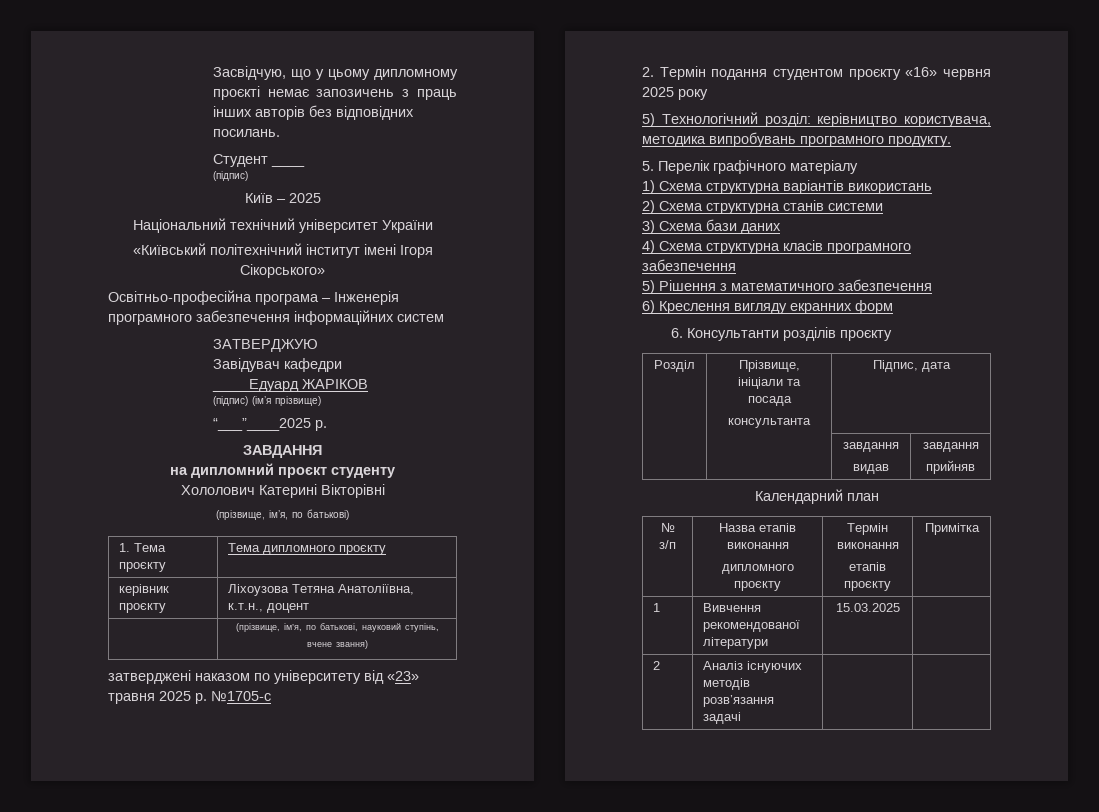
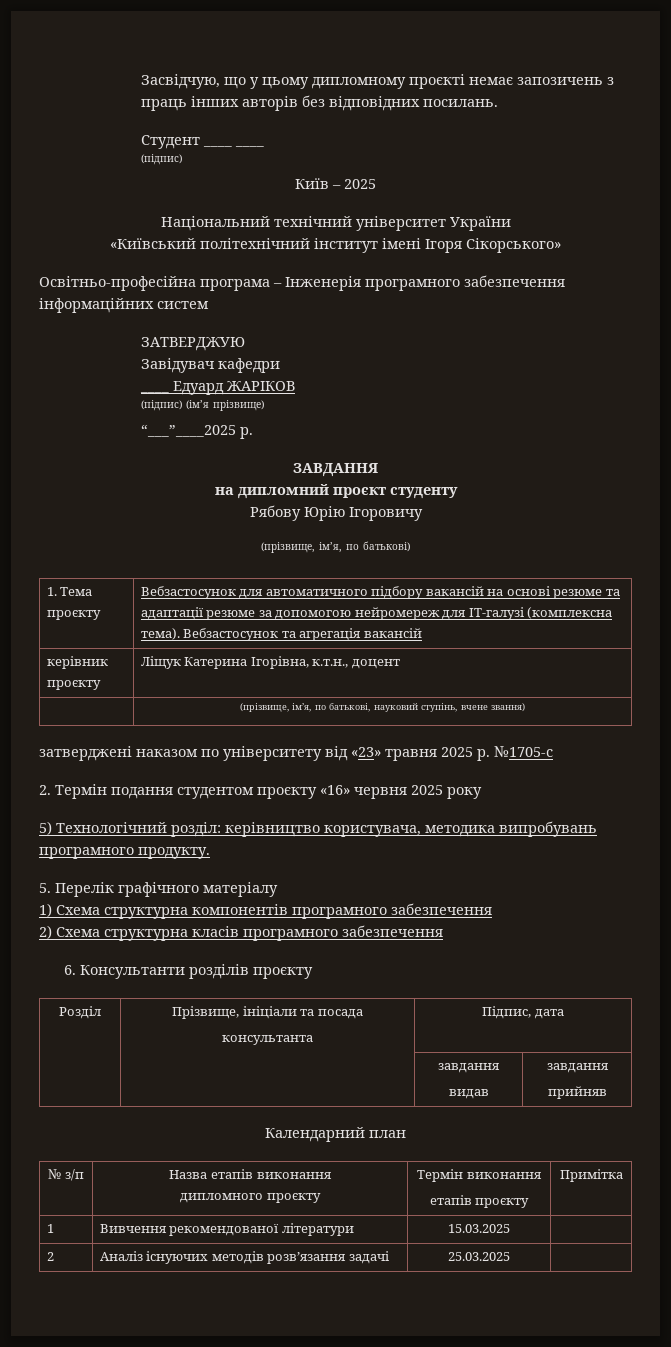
(305, 165) none -> [234,145,264,147] ____
[180,484,385,498] Хололович Катерині Вікторівні -> [249,505,423,521] Рябову Юрію Ігоровичу
[228,543,387,555] Тема дипломного проєкту -> [140,586,620,599] [140,607,613,620] [140,628,422,641] Вебзастосунок для автоматичного підбору вакансій на основі резюме та адаптації резюме за допомогою нейромереж для ІТ-галузі (комплексна тема). Вебзастосунок та агрегація вакансій
[228,584,415,596] Ліхоузова Тетяна Анатоліївна, -> [140,656,309,669] Ліщук Катерина Ігорівна,
[783,180,932,194] варіантів використань -> [192,903,492,919] компонентів програмного забезпечення
[783,200,883,211] [642,219,781,234] [642,240,911,254] [642,259,736,271] [642,279,932,294] [642,300,893,314] станів системи // 3) Схема бази даних // 4) Схема структурна класів програмного забезпечення // 5) Рішення з математичного забезпечення // 6) Креслення вигляду екранних форм -> [192,925,443,941] класів програмного забезпечення
(742, 718) none -> [448,1252,510,1261] 25.03.2025

